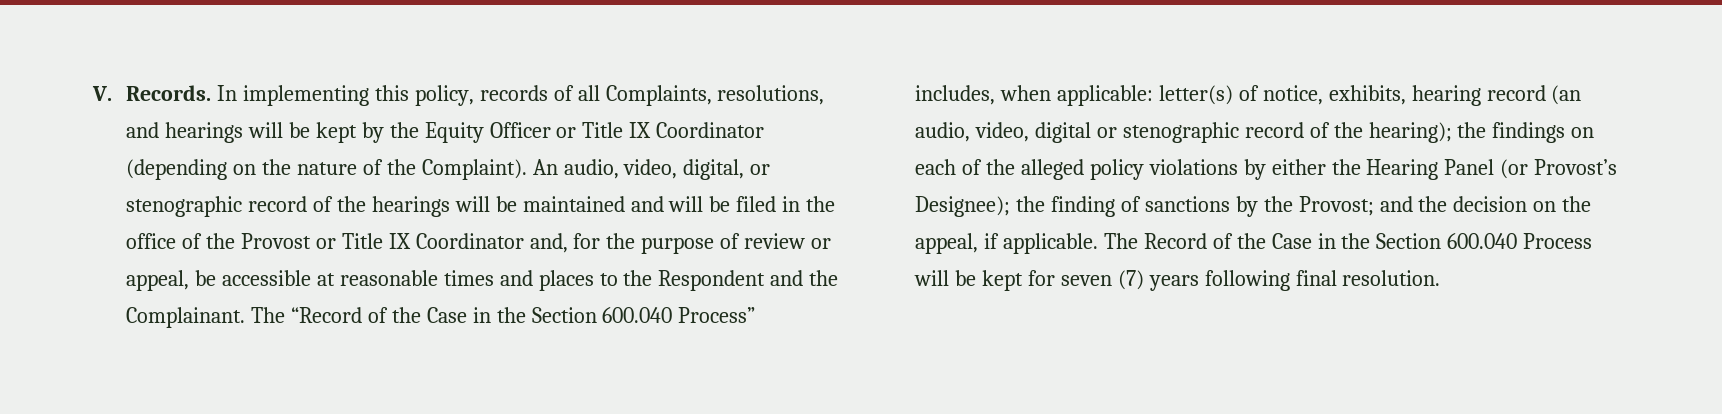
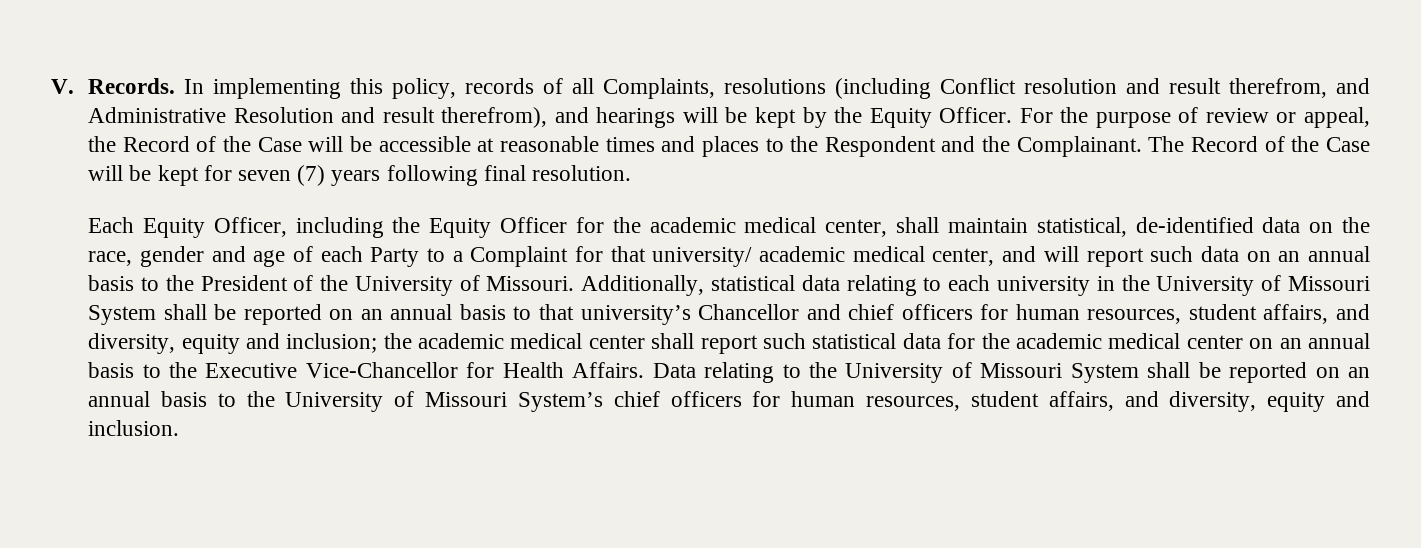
[717,85,825,105] resolutions, -> [724,78,1370,99] [88,107,548,128] resolutions (including Conflict resolution and result therefrom, and Administrative Resolution and result therefrom),
[489,122,765,138] [125,159,771,180] [125,196,836,217] [125,233,601,253] Officer or Title IX Coordinator (depending on the nature of the Complaint). An audio, video, digital, or stenographic record of the hearings will be maintained and will be filed in the office of the Provost or Title IX Coordinator and, for -> [939,107,1053,123] Officer. For
(189, 280) none -> [88,136,344,152] the Record of the Case will
[290,307,756,323] [914,85,1582,106] [914,122,1595,143] [914,159,1618,180] [914,196,1592,217] [914,233,1593,254] “Record of the Case in the Section 600.040 Process” includes, when applicable: letter(s) of notice, exhibits, hearing record (an audio, video, digital or stenographic record of the hearing); the findings on each of the alleged policy violations by either the Hearing Panel (or Provost’s Designee); the finding of sanctions by the Provost; and the decision on the appeal, if applicable. The Record of the Case in the Section 600.040 Process -> [1191,136,1370,152] Record of the Case
(1441, 278) none -> [88,217,1370,238] [88,246,1371,267] [88,275,1370,296] [88,304,1370,325] [88,333,1370,354] [88,362,1371,383] [88,391,1370,412] [88,420,180,436] // Each Equity Officer, including the Equity Officer for the academic medical center, shall maintain statistical, de-identified data on the race, gender and age of each Party to a Complaint for that university/ academic medical center, and will report such data on an annual basis to the President of the University of Missouri. Additionally, statistical data relating to each university in the University of Missouri System shall be reported on an annual basis to that university’s Chancellor and chief officers for human resources, student affairs, and diversity, equity and inclusion; the academic medical center shall report such statistical data for the academic medical center on an annual basis to the Executive Vice-Chancellor for Health Affairs. Data relating to the University of Missouri System shall be reported on an annual basis to the University of Missouri System’s chief officers for human resources, student affairs, and diversity, equity and inclusion.

